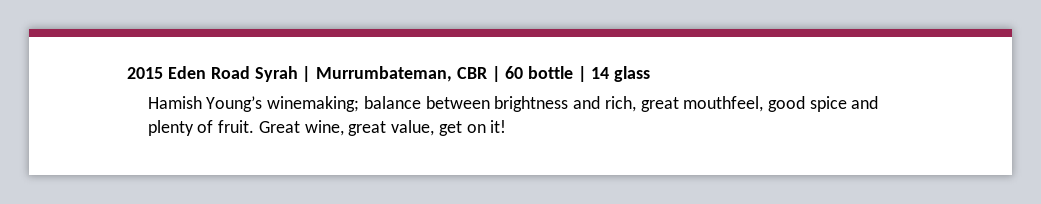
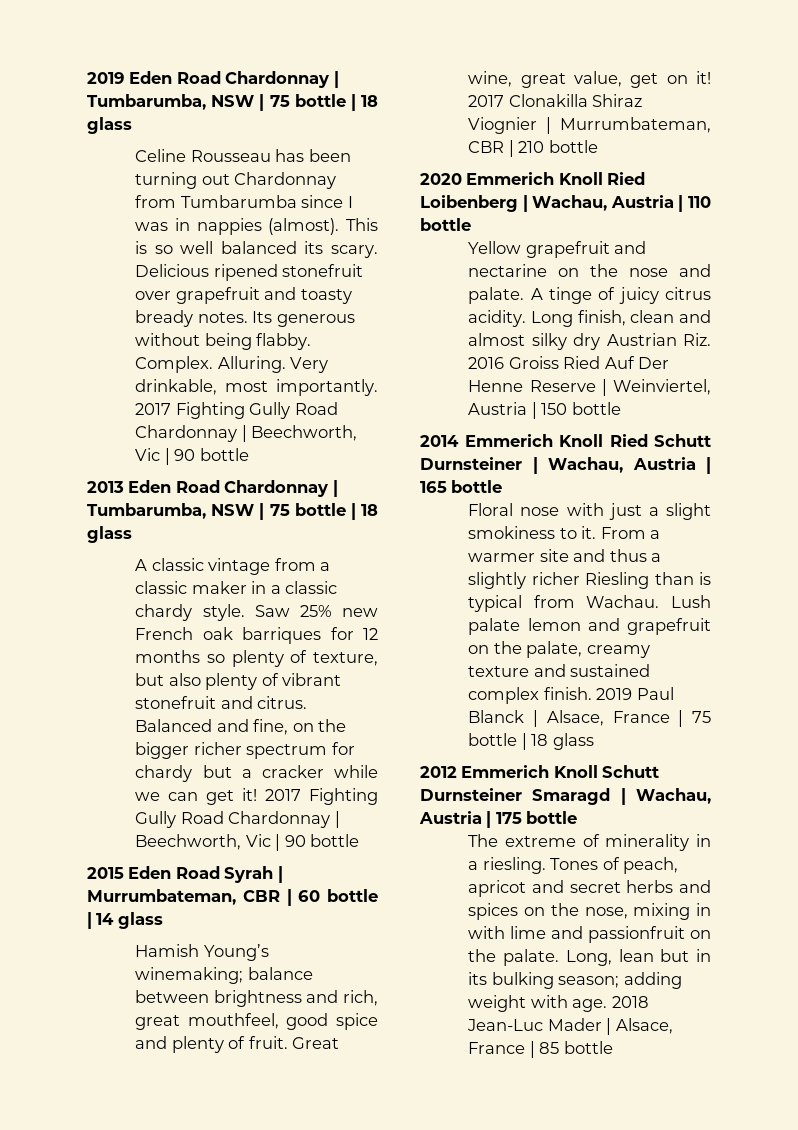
(127, 73) none -> [87,71,339,88] [87,94,378,111] [87,117,132,134] [135,149,351,162] [135,172,337,189] [135,195,353,208] [135,218,378,235] [135,241,378,258] [135,264,364,281] [135,287,352,304] [135,310,355,327] [135,333,312,350] [135,356,329,373] [135,379,378,396] [135,402,338,419] [135,425,358,442] [135,448,249,465] [87,480,338,497] [87,503,378,520] [87,526,132,543] [135,558,331,575] [135,581,338,594] [135,604,378,621] [135,627,378,644] [135,650,378,667] [135,673,342,690] [135,696,308,709] [135,719,347,735] [135,742,355,759] [135,765,378,782] [135,788,379,805] [135,811,340,828] [135,834,360,851] 2019 Eden Road Chardonnay | Tumbarumba, NSW | 75 bottle | 18 glass // Celine Rousseau has been turning out Chardonnay from Tumbarumba since I was in nappies (almost). This is so well balanced its scary. Delicious ripened stonefruit over grapefruit and toasty bready notes. Its generous without being flabby. Complex. Alluring. Very drinkable, most importantly. 2017 Fighting Gully Road Chardonnay | Beechworth, Vic | 90 bottle // 2013 Eden Road Chardonnay | Tumbarumba, NSW | 75 bottle | 18 glass // A classic vintage from a classic maker in a classic chardy style. Saw 25% new French oak barriques for 12 months so plenty of texture, but also plenty of vibrant stonefruit and citrus. Balanced and fine, on the bigger richer spectrum for chardy but a cracker while we can get it! 2017 Fighting Gully Road Chardonnay | Beechworth, Vic | 90 bottle //
(507, 126) none -> [468,94,643,107] [468,117,711,134] [468,140,598,157] [420,172,646,185] [420,195,711,212] [420,218,471,231] [468,241,647,258] [468,264,711,277] [468,287,711,304] [468,310,711,327] [468,333,711,350] [468,356,670,369] [468,379,711,396] [468,402,621,419] [420,434,711,447] [420,457,711,474] [420,480,503,493] [468,503,711,520] [468,526,661,539] [468,549,662,562] [468,572,711,589] [468,595,711,612] [468,618,711,635] [468,641,650,658] [468,664,651,677] [468,687,674,704] [468,710,711,727] [468,733,594,750] [420,765,660,778] [420,788,711,805] [419,811,578,828] [468,834,711,851] [468,857,679,874] [468,880,711,897] [468,903,711,920] [468,926,711,943] [468,949,711,966] [468,972,682,989] [468,995,649,1012] [467,1018,673,1035] [468,1041,613,1058] 2017 Clonakilla Shiraz Viognier | Murrumbateman, CBR | 210 bottle // 2020 Emmerich Knoll Ried Loibenberg | Wachau, Austria | 110 bottle // Yellow grapefruit and nectarine on the nose and palate. A tinge of juicy citrus acidity. Long finish, clean and almost silky dry Austrian Riz. 2016 Groiss Ried Auf Der Henne Reserve | Weinviertel, Austria | 150 bottle // 2014 Emmerich Knoll Ried Schutt Durnsteiner | Wachau, Austria | 165 bottle // Floral nose with just a slight smokiness to it. From a warmer site and thus a slightly richer Riesling than is typical from Wachau. Lush palate lemon and grapefruit on the palate, creamy texture and sustained complex finish. 2019 Paul Blanck | Alsace, France | 75 bottle | 18 glass // 2012 Emmerich Knoll Schutt Durnsteiner Smaragd | Wachau, Austria | 175 bottle // The extreme of minerality in a riesling. Tones of peach, apricot and secret herbs and spices on the nose, mixing in with lime and passionfruit on the palate. Long, lean but in its bulking season; adding weight with age. 2018 Jean-Luc Mader | Alsace, France | 85 bottle

